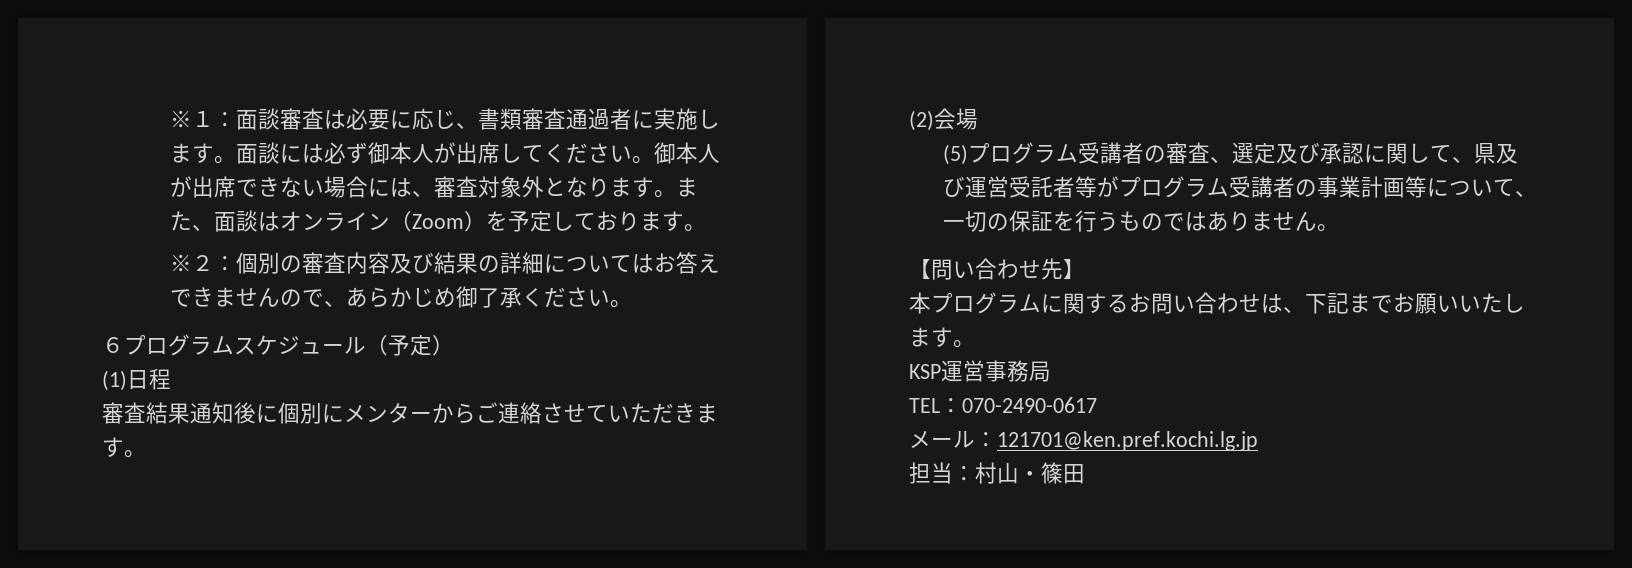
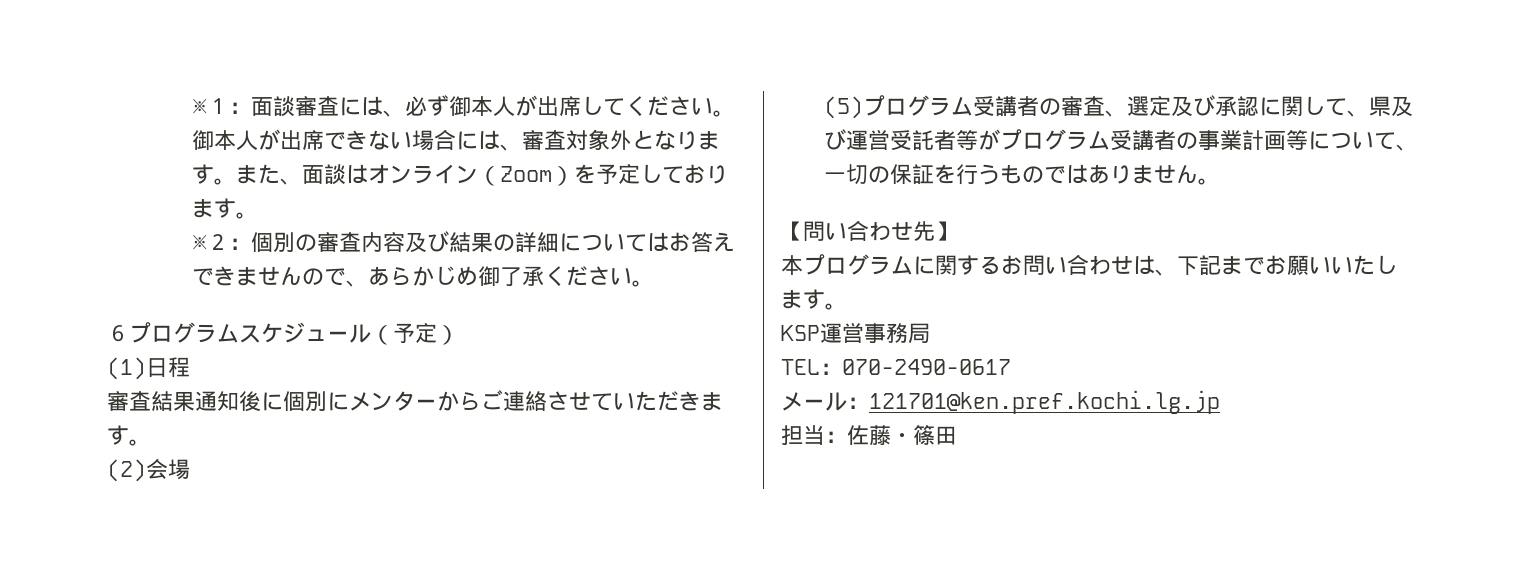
[323,108,720,130] [169,142,324,164] は必要に応じ、書類審査通過者に実施します。面談には -> [339,96,406,117] には、
[975,462,1019,484] 村山 -> [847,425,891,446] 佐藤

